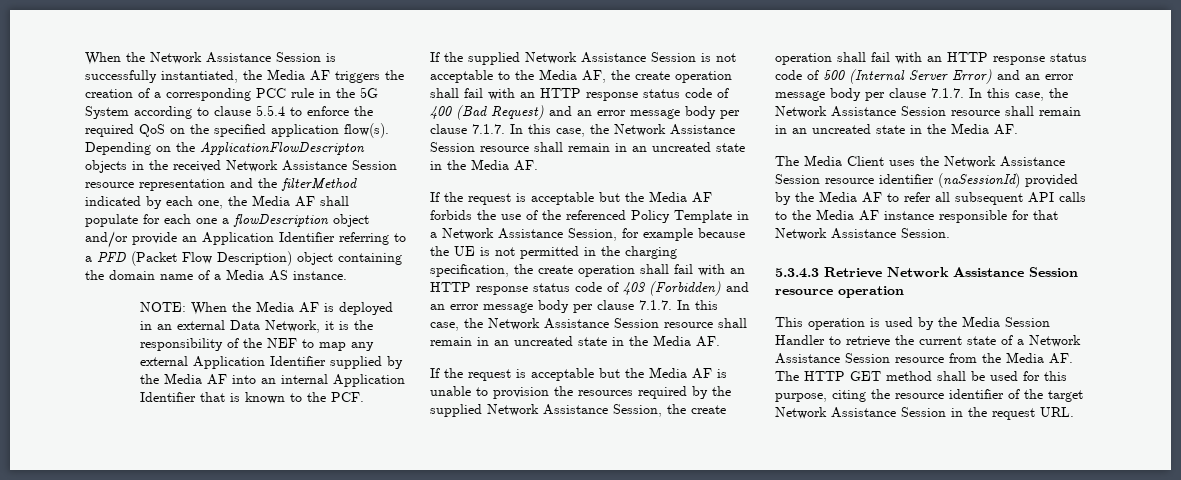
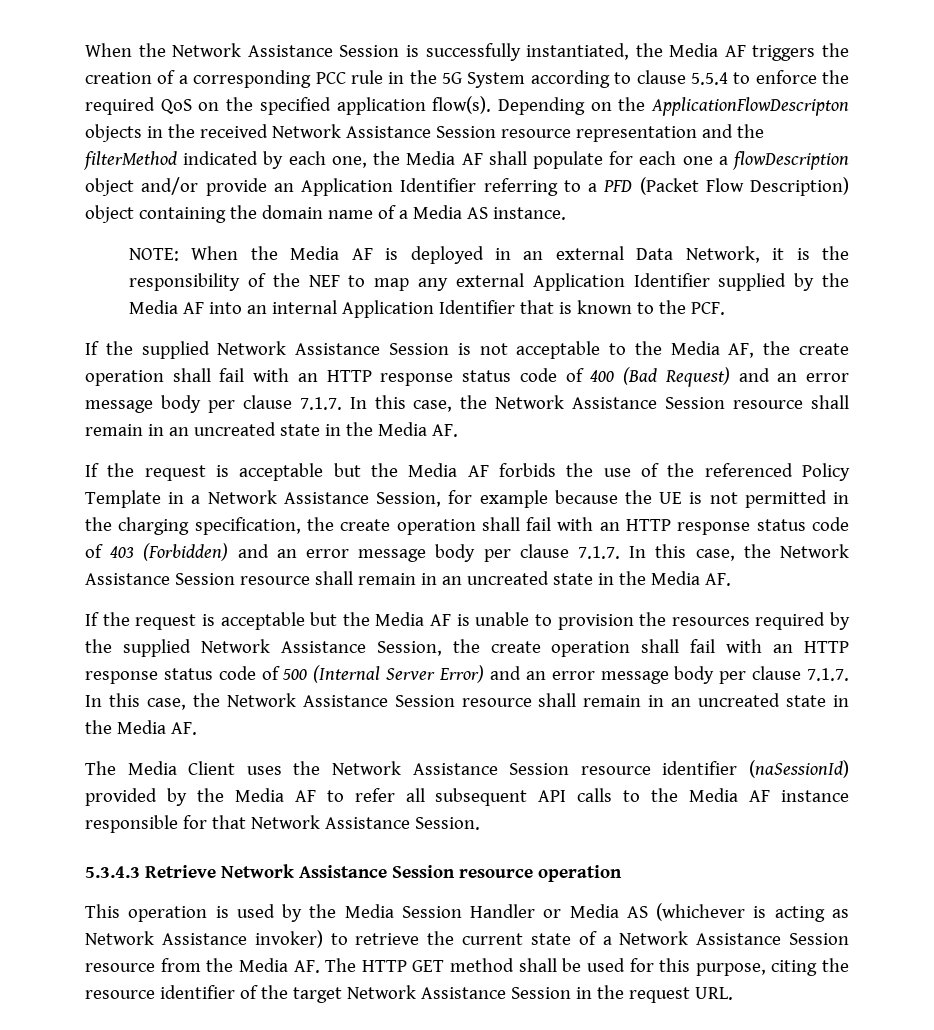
(825, 340) none -> [543,903,849,922] [85,930,323,948] or Media AS (whichever is acting as Network Assistance invoker)

